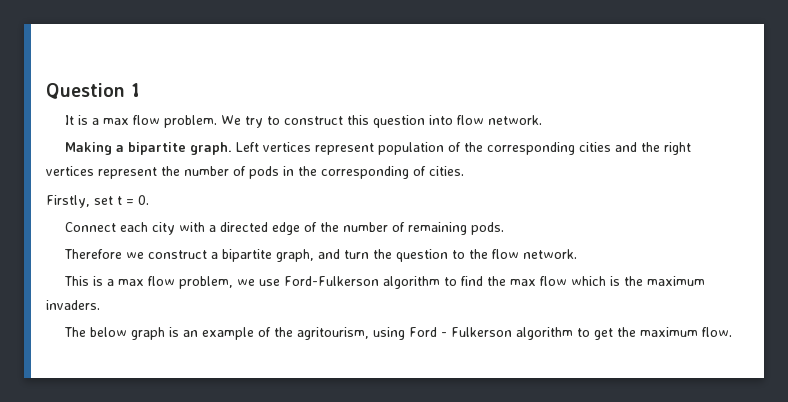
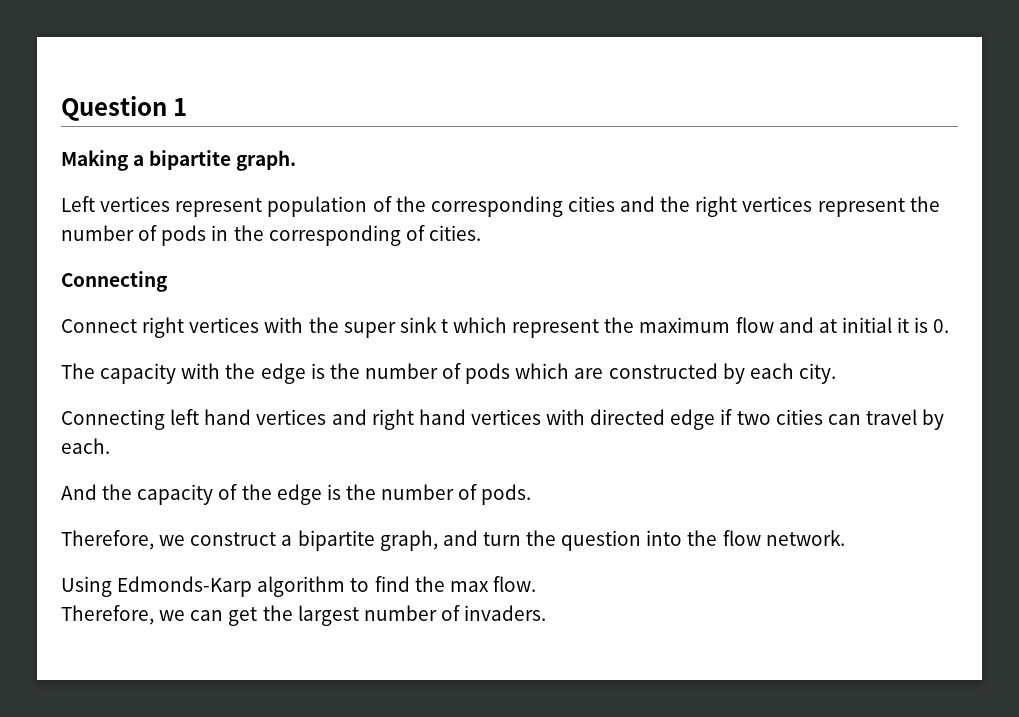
[64,115,542,128] // It is a max flow problem. We try to construct this question into flow network. -> (188, 107) none
(232, 148) none -> (297, 160) //
[46,195,149,208] [64,222,467,235] Firstly, set t = 0. // Connect each city with a directed edge of the number of remaining -> [61,271,168,292] [61,317,950,338] [61,363,836,384] [61,409,945,430] [61,438,110,454] [61,484,478,505] Connecting // Connect right vertices with the super sink t which represent the maximum flow and at initial it is 0. // The capacity with the edge is the number of pods which are constructed by each city. // Connecting left hand vertices and right hand vertices with directed edge if two cities can travel by each. // And the capacity of the edge is the number of
[63,249,122,259] Therefore -> [61,530,154,550] Therefore,
[451,250,465,259] to -> [646,530,683,546] into
[63,276,379,289] This is a max flow problem, we use Ford-Fulkerson -> [61,576,253,597] Using Edmonds-Karp
[539,276,705,286] [46,300,100,310] [63,327,732,340] flow which is the maximum invaders. // The below graph is an example of the agritourism, using Ford - Fulkerson algorithm to get the maximum flow. -> [492,576,536,592] [61,605,547,626] flow. // Therefore, we can get the largest number of invaders.

